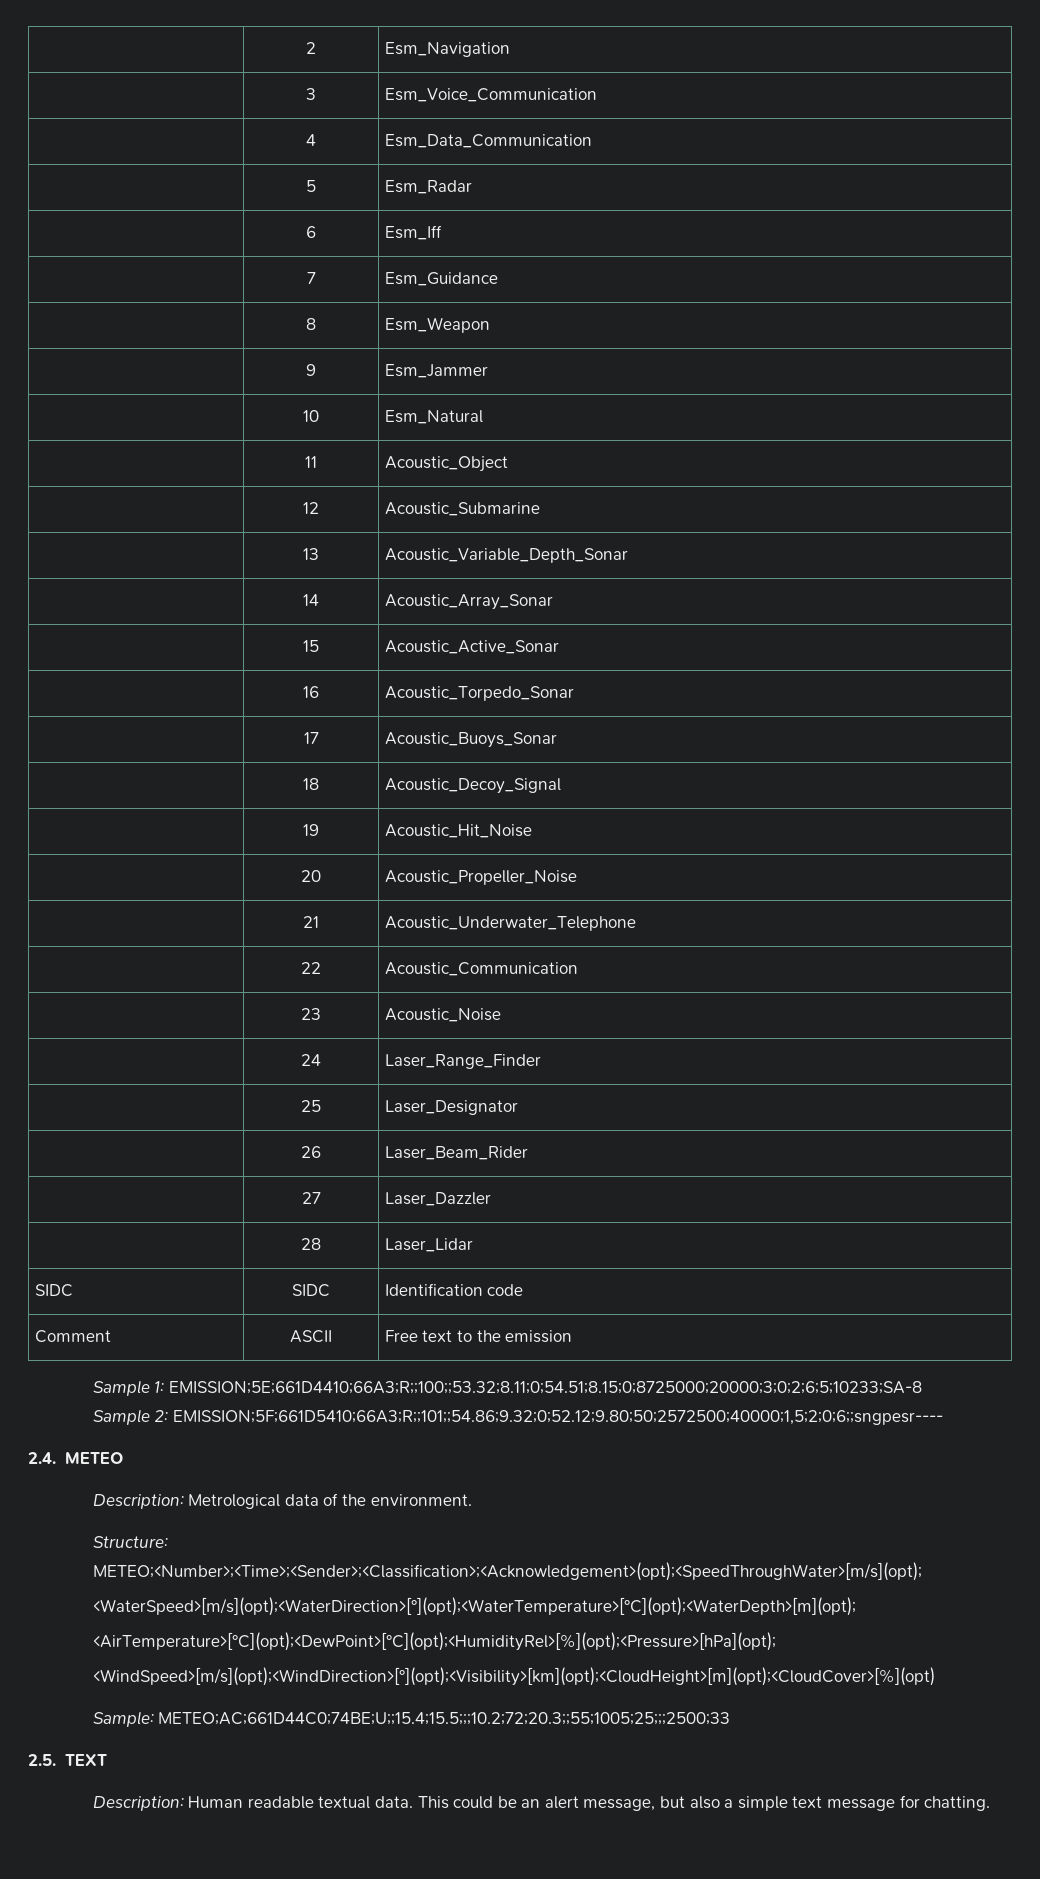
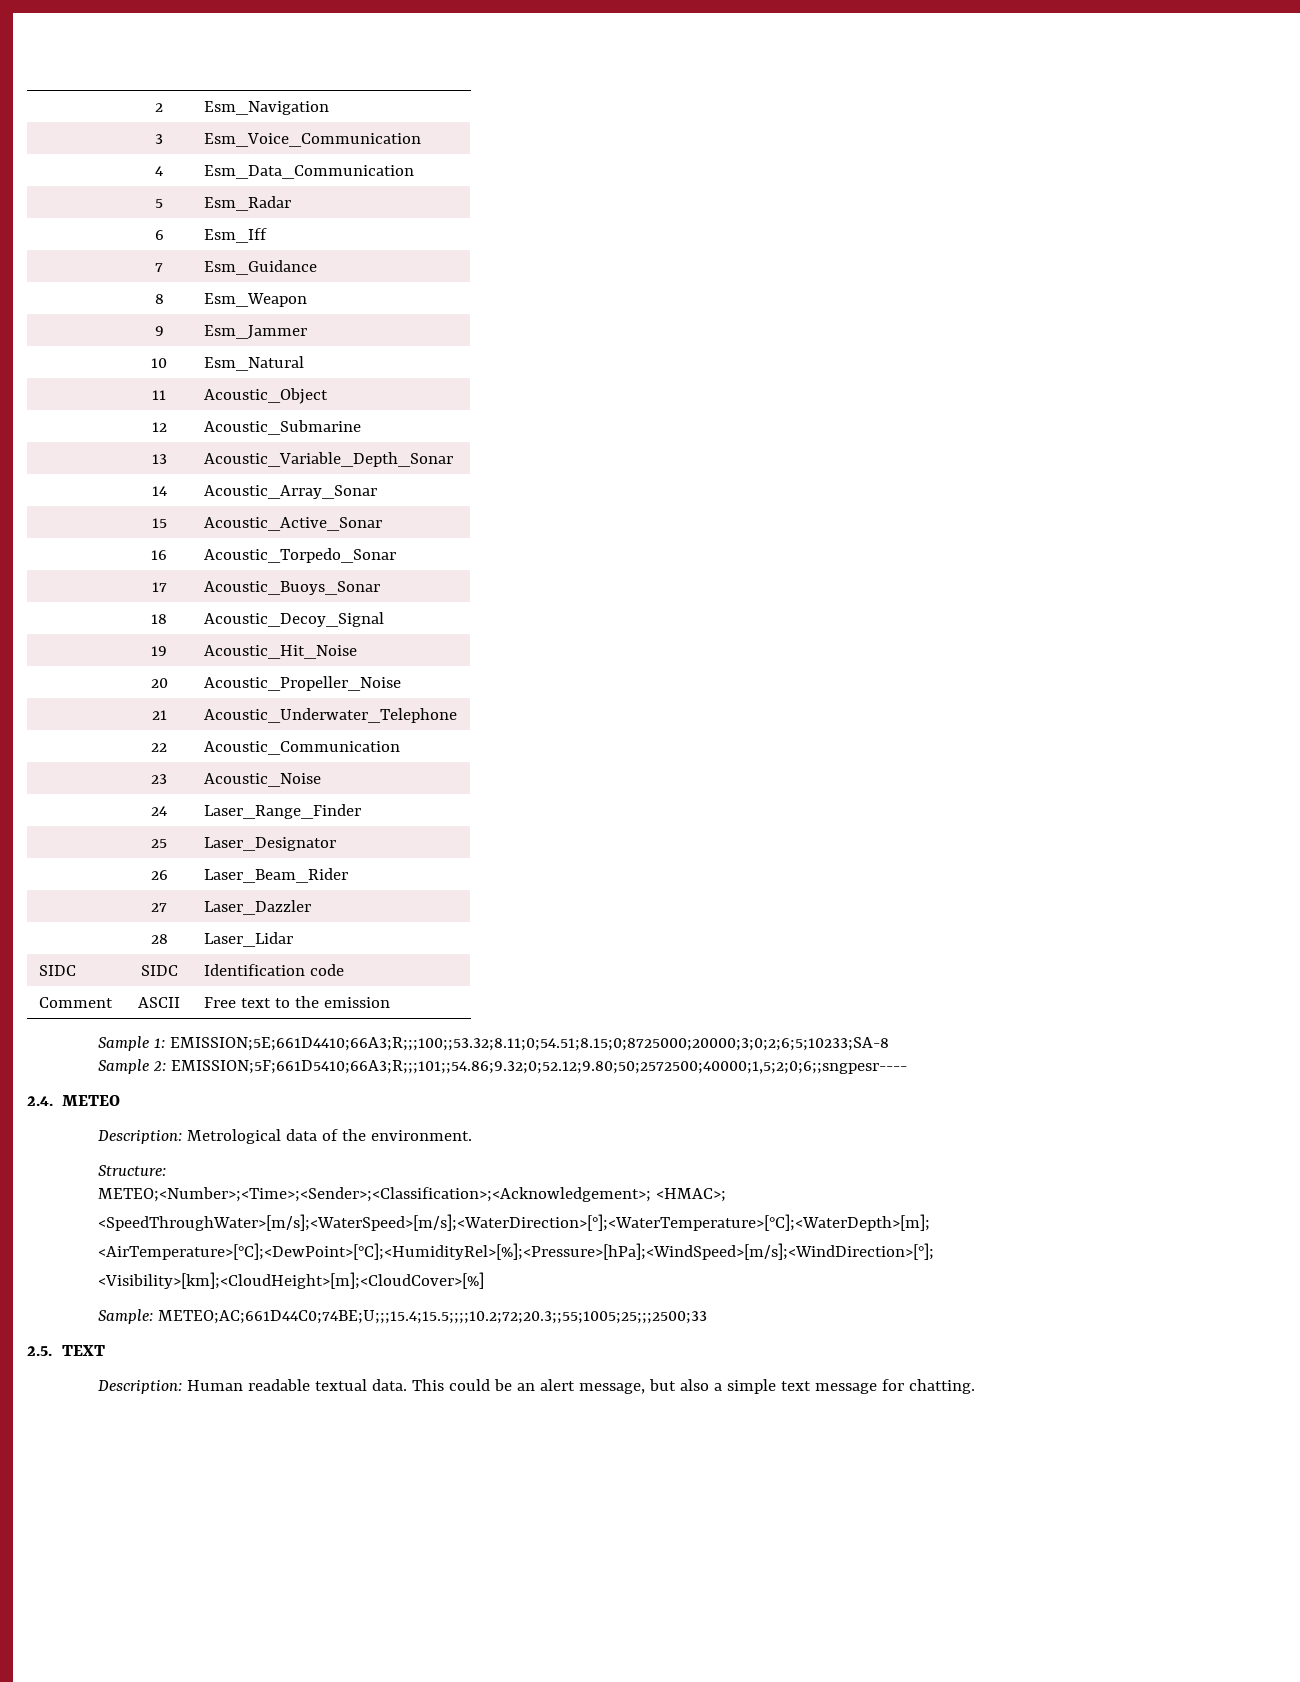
[168,1381,922,1394] EMISSION;5E;661D4410;66A3;R;;100;;53.32;8.11;0;54.51;8.15;0;8725000;20000;3;0;2;6;5;10233;SA-8 -> [169,1037,889,1051] EMISSION;5E;661D4410;66A3;R;;;100;;53.32;8.11;0;54.51;8.15;0;8725000;20000;3;0;2;6;5;10233;SA-8
[172,1410,943,1425] EMISSION;5F;661D5410;66A3;R;;101;;54.86;9.32;0;52.12;9.80;50;2572500;40000;1,5;2;0;6;;sngpesr---- -> [170,1060,907,1074] EMISSION;5F;661D5410;66A3;R;;;101;;54.86;9.32;0;52.12;9.80;50;2572500;40000;1,5;2;0;6;;sngpesr----
[92,1562,922,1581] [92,1597,856,1616] [92,1632,776,1651] [92,1667,935,1686] METEO;<Number>;<Time>;<Sender>;<Classification>;<Acknowledgement>(opt);<SpeedThroughWater>[m/s](opt); // <WaterSpeed>[m/s](opt);<WaterDirection>[°](opt);<WaterTemperature>[°C](opt);<WaterDepth>[m](opt); // <AirTemperature>[°C](opt);<DewPoint>[°C](opt);<HumidityRel>[%](opt);<Pressure>[hPa](opt); // <WindSpeed>[m/s](opt);<WindDirection>[°](opt);<Visibility>[km](opt);<CloudHeight>[m](opt);<CloudCover>[%](opt) -> [97,1187,726,1202] [97,1214,930,1231] [97,1243,934,1260] [97,1272,484,1289] METEO;<Number>;<Time>;<Sender>;<Classification>;<Acknowledgement>; <HMAC>; // <SpeedThroughWater>[m/s];<WaterSpeed>[m/s];<WaterDirection>[°];<WaterTemperature>[°C];<WaterDepth>[m]; // <AirTemperature>[°C];<DewPoint>[°C];<HumidityRel>[%];<Pressure>[hPa];<WindSpeed>[m/s];<WindDirection>[°]; // <Visibility>[km];<CloudHeight>[m];<CloudCover>[%]
[158,1712,731,1725] METEO;AC;661D44C0;74BE;U;;15.4;15.5;;;10.2;72;20.3;;55;1005;25;;;2500;33 -> [157,1310,707,1324] METEO;AC;661D44C0;74BE;U;;;15.4;15.5;;;;10.2;72;20.3;;55;1005;25;;;2500;33

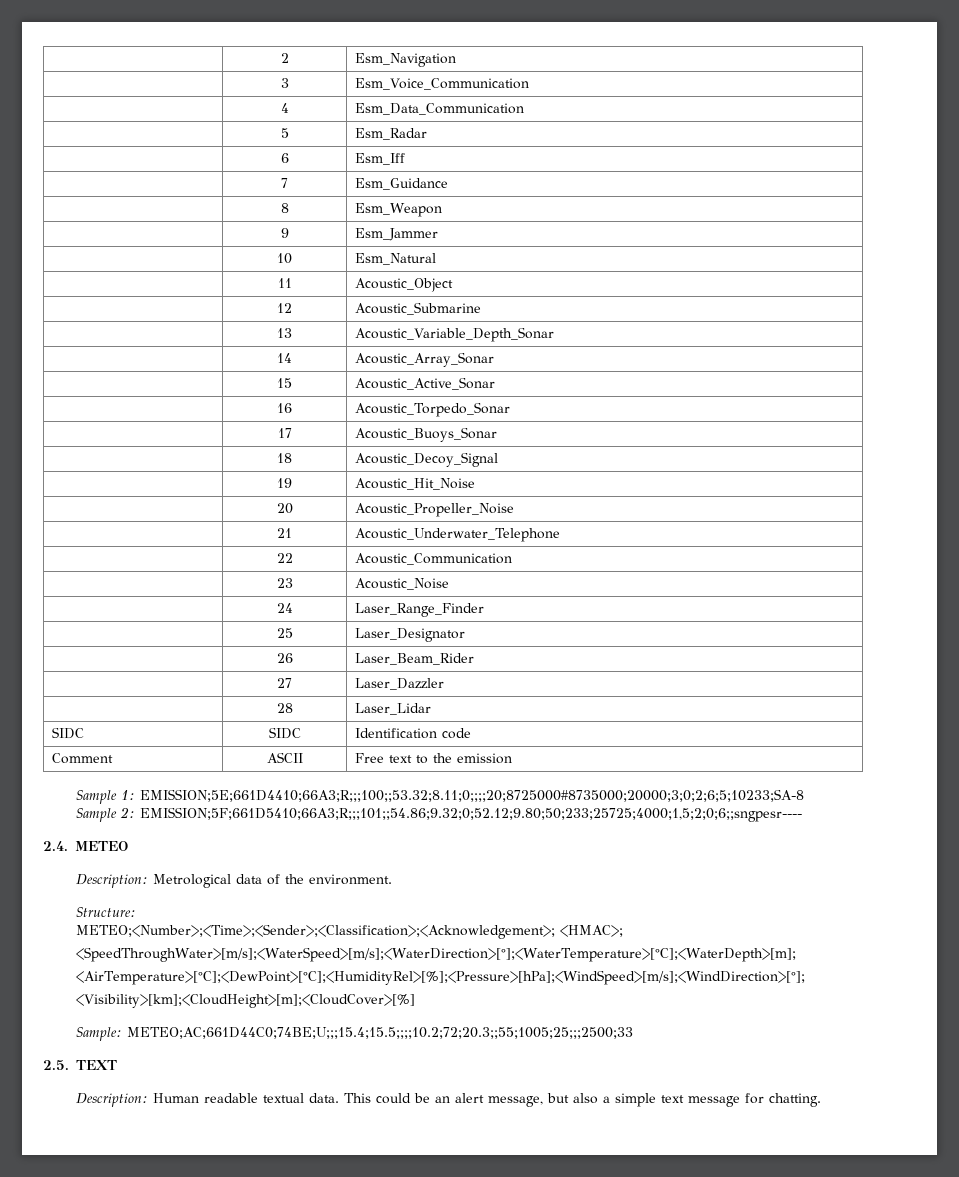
[169,1037,889,1051] EMISSION;5E;661D4410;66A3;R;;;100;;53.32;8.11;0;54.51;8.15;0;8725000;20000;3;0;2;6;5;10233;SA-8 -> [140,789,805,802] EMISSION;5E;661D4410;66A3;R;;;100;;53.32;8.11;0;;;;20;8725000#8735000;20000;3;0;2;6;5;10233;SA-8
[170,1060,907,1074] EMISSION;5F;661D5410;66A3;R;;;101;;54.86;9.32;0;52.12;9.80;50;2572500;40000;1,5;2;0;6;;sngpesr---- -> [140,807,803,822] EMISSION;5F;661D5410;66A3;R;;;101;;54.86;9.32;0;52.12;9.80;50;233;25725;4000;1,5;2;0;6;;sngpesr----

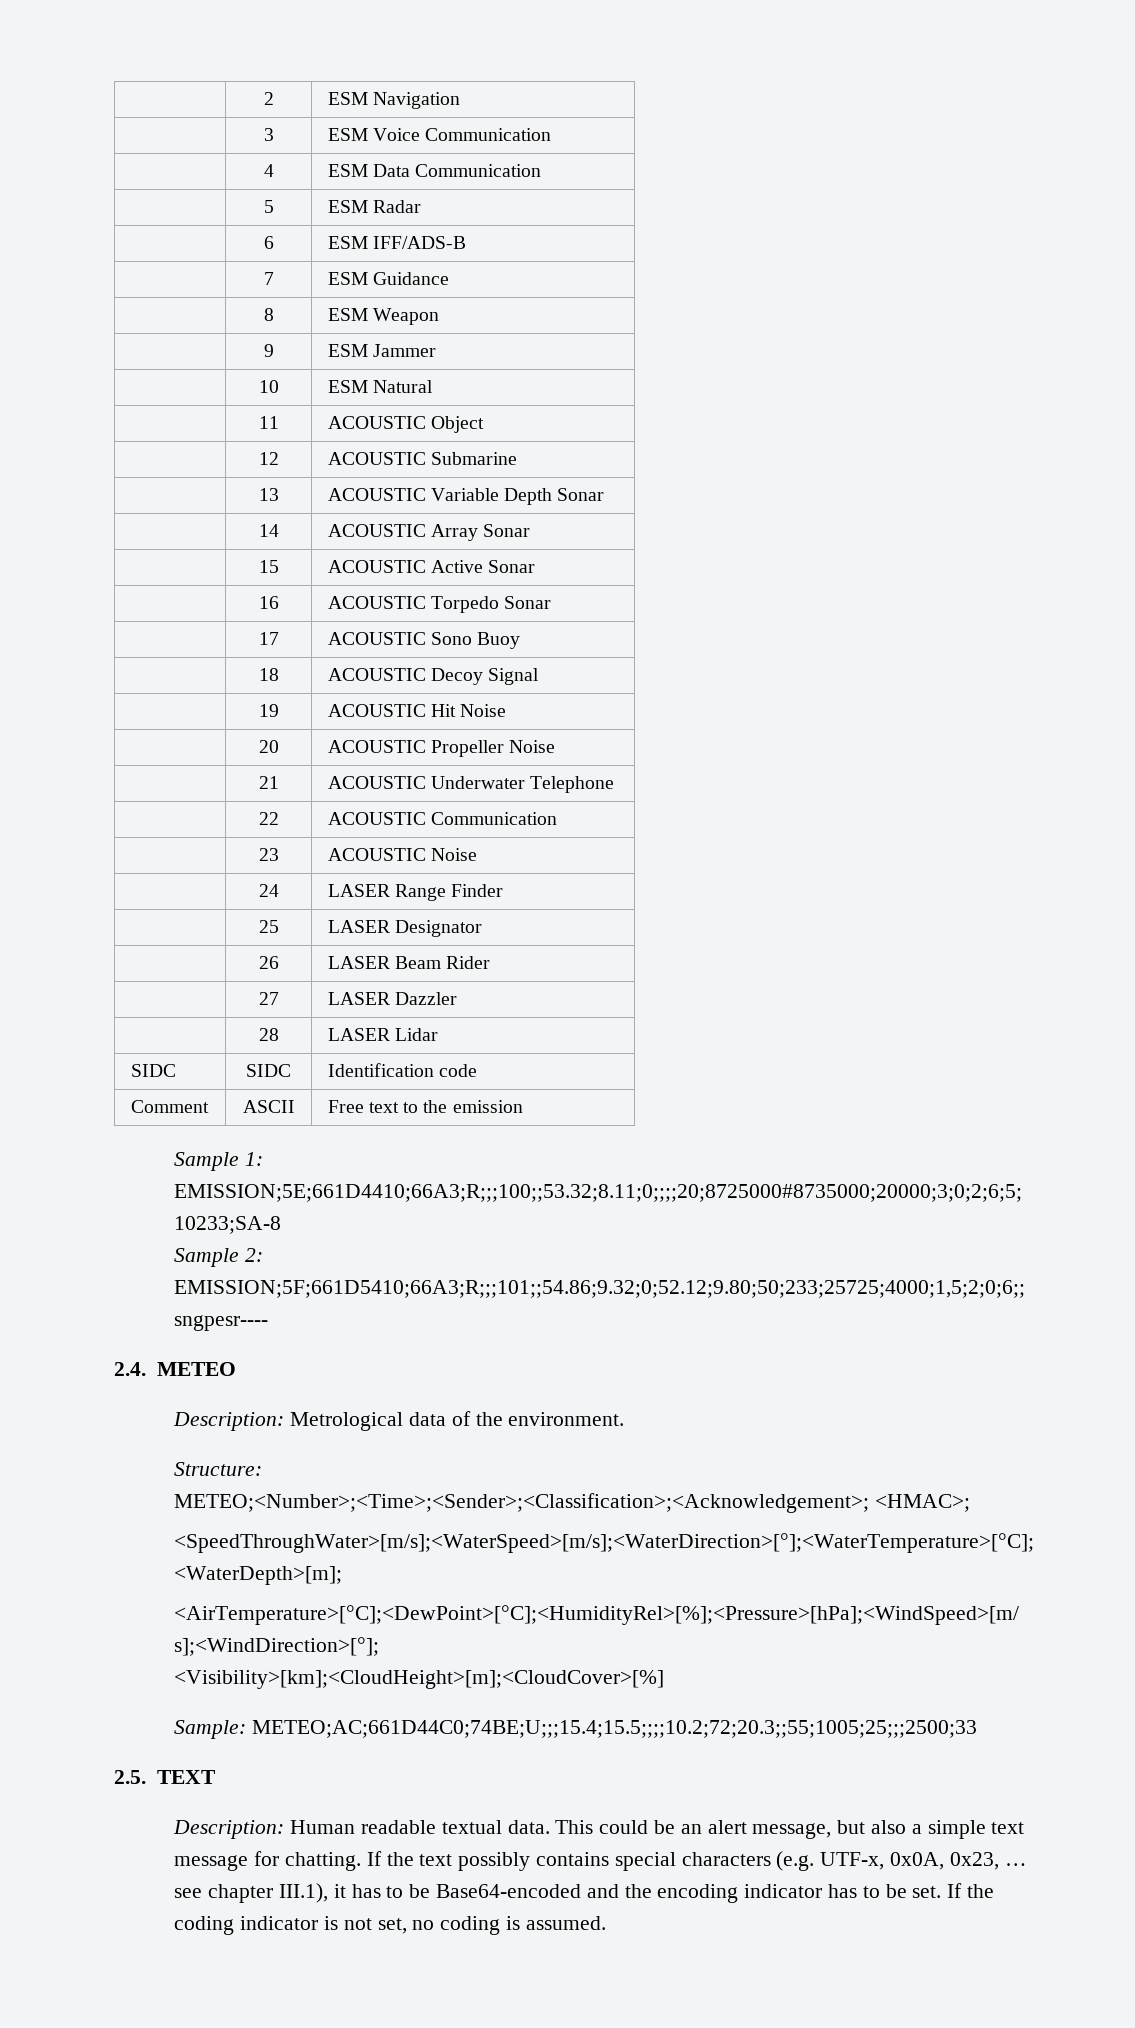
[354,53,456,67] Esm_Navigation -> [327,92,460,109] ESM Navigation
[354,78,530,90] [280,103,289,113] [354,103,524,115] Esm_Voice_Communication // | 4 | Esm_Data_Communication -> [327,128,552,141] [263,164,274,177] [327,164,542,177] ESM Voice Communication // | 4 | ESM Data Communication
[354,128,427,140] Esm_Radar -> [327,200,421,213] ESM Radar
[354,153,405,165] Esm_Iff -> [327,236,466,249] ESM IFF/ADS-B
[354,178,448,190] Esm_Guidance -> [327,272,449,285] ESM Guidance
[354,203,442,217] Esm_Weapon -> [327,308,439,325] ESM Weapon
[354,228,438,241] Esm_Jammer -> [327,344,436,357] ESM Jammer
[354,253,436,265] Esm_Natural -> [327,380,433,393] ESM Natural
[354,278,453,292] Acoustic_Object -> [327,416,484,433] ACOUSTIC Object
[354,302,481,315] Acoustic_Submarine -> [327,452,517,465] ACOUSTIC Submarine
[354,327,555,342] [277,353,292,363] [354,352,494,367] [277,378,292,388] [354,377,495,390] [277,403,292,413] [354,402,511,417] [277,428,292,438] [354,427,497,442] [277,453,292,463] [354,452,498,467] [277,478,292,488] [354,478,475,490] [276,503,293,514] [354,503,514,517] [277,528,292,538] [354,528,561,542] Acoustic_Variable_Depth_Sonar // | 14 | Acoustic_Array_Sonar // | 15 | Acoustic_Active_Sonar // | 16 | Acoustic_Torpedo_Sonar // | 17 | Acoustic_Buoys_Sonar // | 18 | Acoustic_Decoy_Signal // | 19 | Acoustic_Hit_Noise // | 20 | Acoustic_Propeller_Noise // | 21 | Acoustic_Underwater_Telephone -> [327,488,605,505] [258,524,279,537] [327,524,531,541] [258,560,279,573] [327,560,536,573] [258,596,279,609] [327,596,552,613] [258,632,279,645] [327,632,521,649] [258,668,279,681] [327,668,540,685] [258,704,279,717] [327,704,507,717] [258,740,279,753] [327,740,556,757] [258,776,279,789] [327,776,615,793] ACOUSTIC Variable Depth Sonar // | 14 | ACOUSTIC Array Sonar // | 15 | ACOUSTIC Active Sonar // | 16 | ACOUSTIC Torpedo Sonar // | 17 | ACOUSTIC Sono Buoy // | 18 | ACOUSTIC Decoy Signal // | 19 | ACOUSTIC Hit Noise // | 20 | ACOUSTIC Propeller Noise // | 21 | ACOUSTIC Underwater Telephone
[354,553,512,565] Acoustic_Communication -> [327,812,557,825] ACOUSTIC Communication
[354,578,449,590] Acoustic_Noise -> [327,848,477,861] ACOUSTIC Noise
[354,603,484,617] Laser_Range_Finder -> [327,884,504,901] LASER Range Finder
[354,628,465,642] Laser_Designator -> [327,920,482,937] LASER Designator
[354,653,474,665] Laser_Beam_Rider -> [327,956,491,969] LASER Beam Rider
[354,678,444,690] Laser_Dazzler -> [327,992,457,1005] LASER Dazzler
[354,703,431,715] Laser_Lidar -> [327,1028,438,1041] LASER Lidar
(822, 1100) none -> [366,1851,1027,1871] [174,1883,995,1903] [174,1916,606,1935] If the text possibly contains special characters (e.g. UTF-x, 0x0A, 0x23, … see chapter III.1), it has to be Base64-encoded and the encoding indicator has to be set. If the coding indicator is not set, no coding is assumed.

